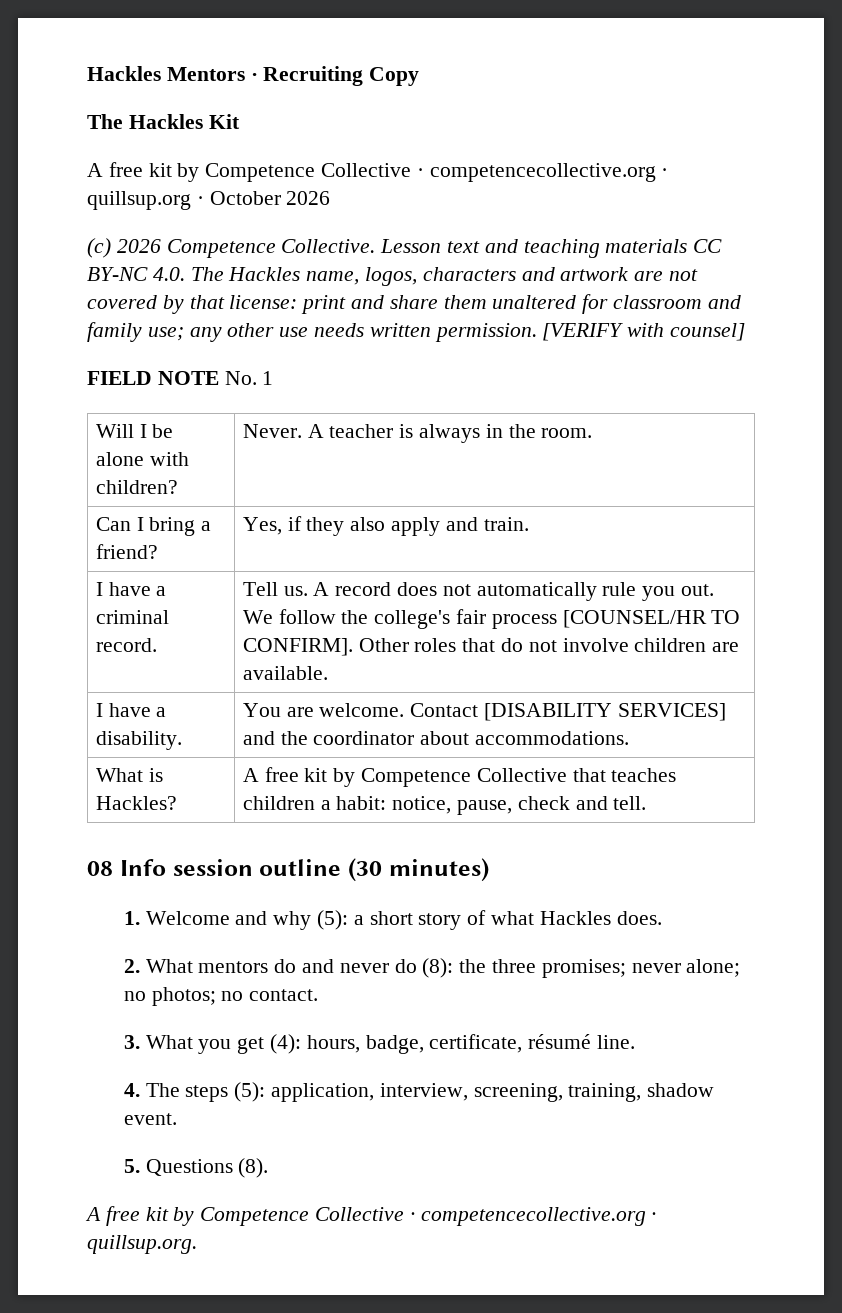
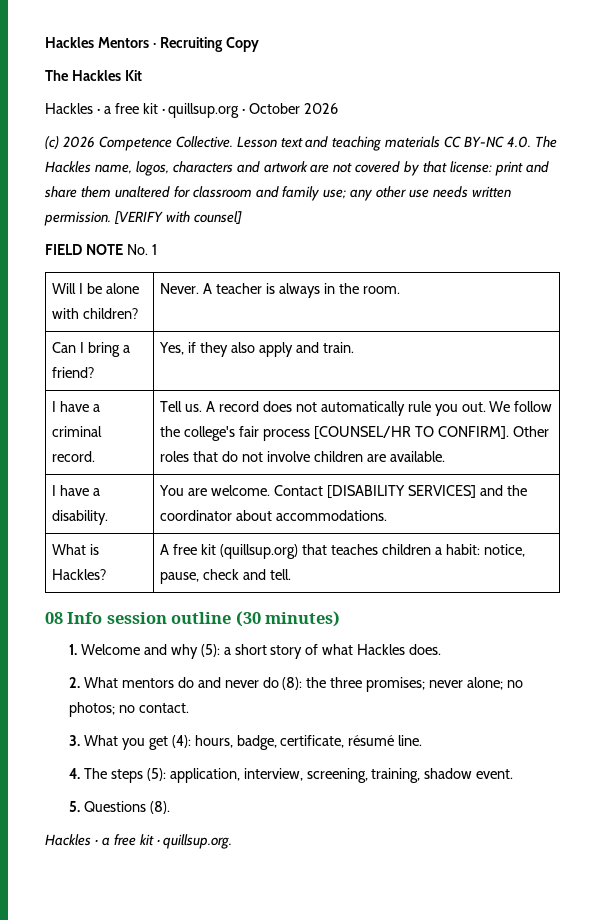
[87,162,656,182] A free kit by Competence Collective · competencecollective.org -> [45,103,158,114] Hackles · a free kit
[333,768,567,787] by Competence Collective -> [220,544,299,559] (quillsup.org)
[85,1206,646,1226] A free kit by Competence Collective · competencecollective.org -> [45,834,154,846] Hackles · a free kit

